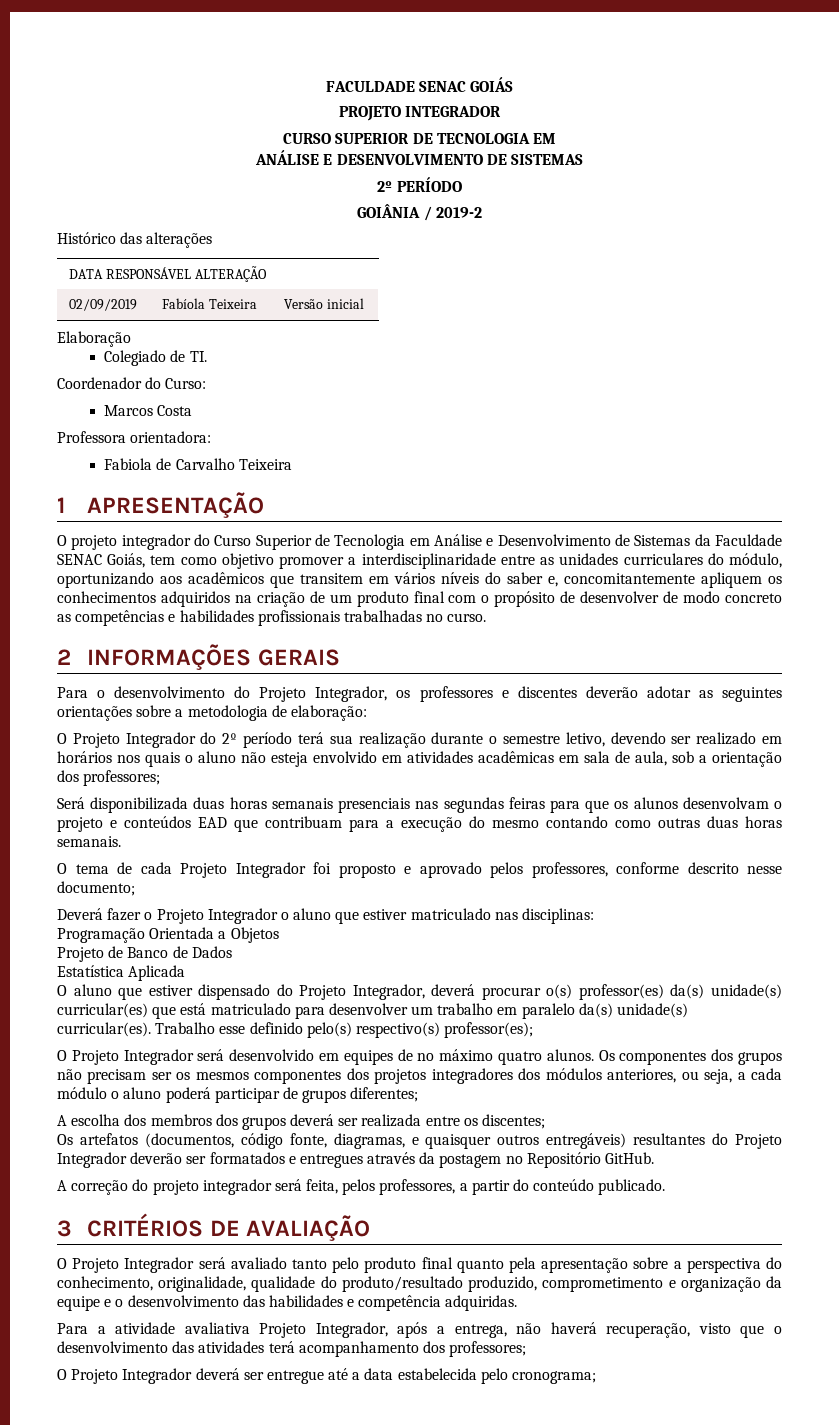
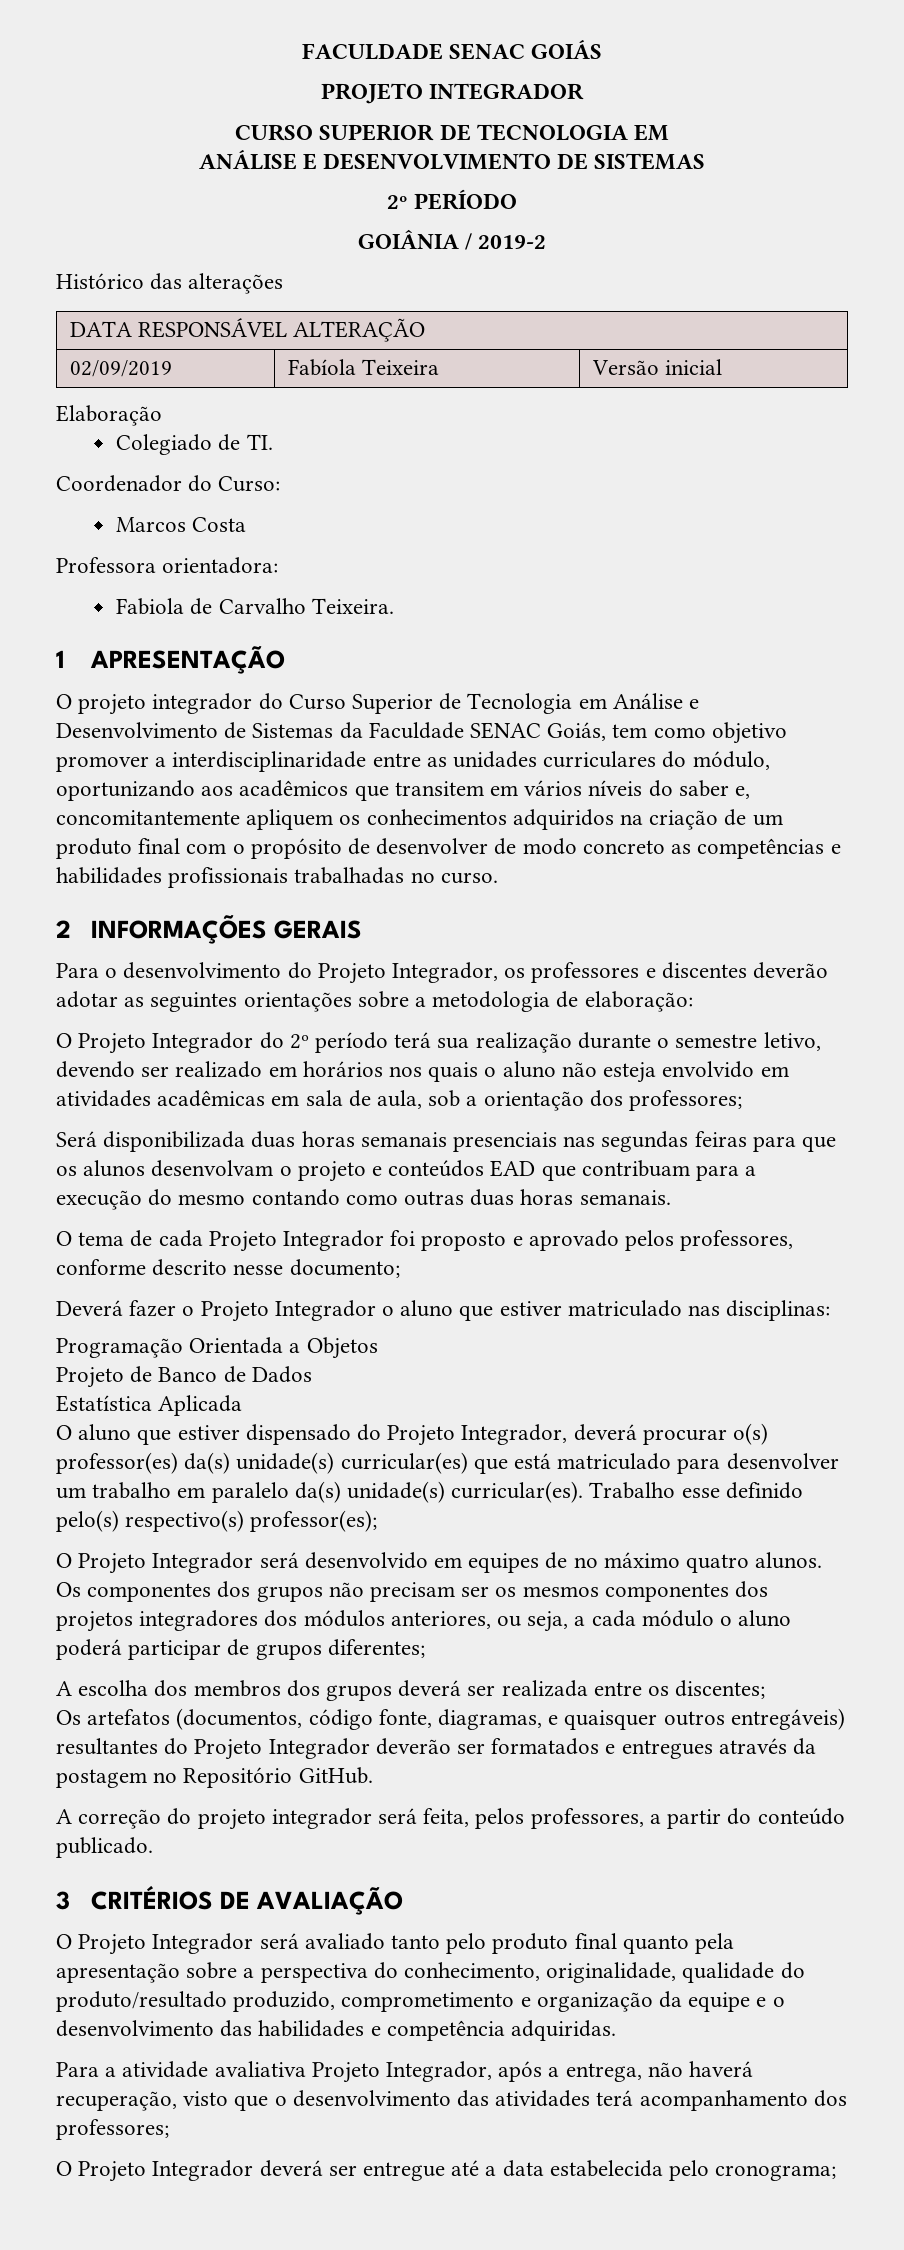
[238,459,292,470] Teixeira -> [311,598,394,614] Teixeira.

